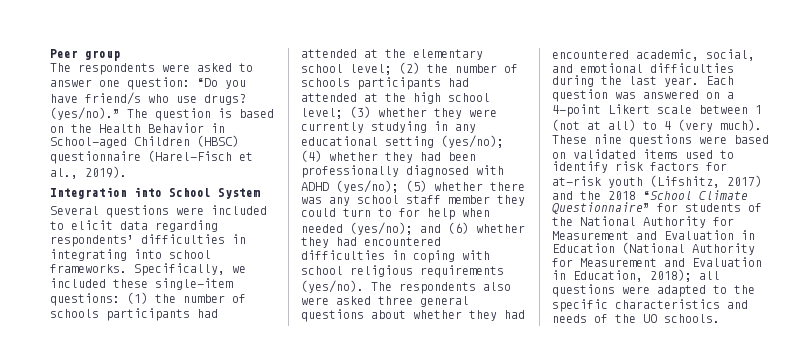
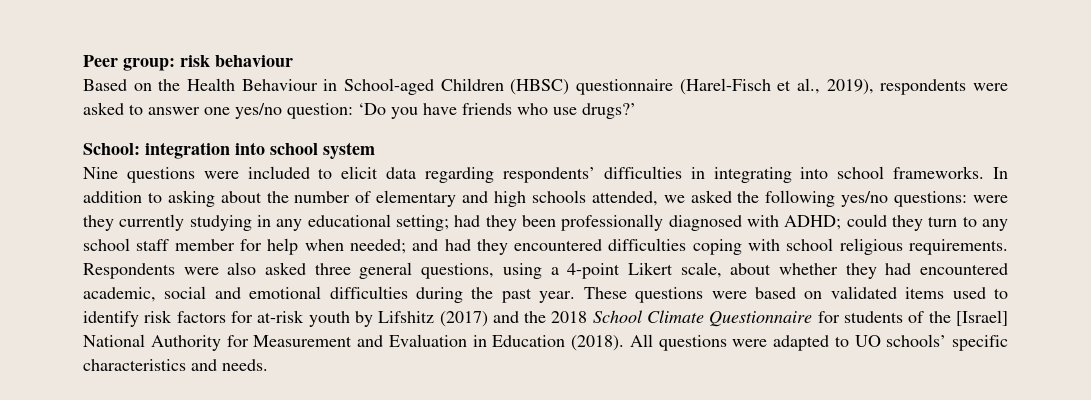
[85,50,120,61] [50,63,253,75] [50,77,246,90] [50,92,246,105] [50,107,274,121] group // The respondents were asked to answer one question: “Do you have friend/s who use drugs? (yes/no).” The question is based -> [123,55,293,71] [83,79,127,91] group: risk behaviour // Based
[148,123,204,133] Behavior -> [241,79,318,91] Behaviour
[85,166,127,178] [50,187,260,199] [50,206,99,215] 2019). // Integration into School System // Several -> [826,79,1008,95] [83,102,636,119] [83,142,375,159] [83,167,118,179] 2019), respondents were asked to answer one yes/no question: ‘Do you have friends who use drugs?’ // School: integration into school system // Nine
[134,263,246,276] [50,278,233,290] [50,292,246,306] [50,308,218,321] [301,49,483,60] [301,62,518,75] [301,77,469,90] [301,92,490,104] [301,106,497,119] Specifically, we included these single-item questions: (1) the number of schools participants had attended at the elementary school level; (2) the number of schools participants had attended at the high school level; (3) whether they were -> [993,167,1009,179] [83,190,1009,207] [83,215,114,231] In addition to asking about the number of elementary and high schools attended, we asked the following yes/no questions: were they
[385,135,504,148] [301,150,476,163] [301,165,504,178] [301,180,525,193] [301,195,525,206] [301,208,490,220] [301,222,525,235] [301,237,357,248] setting (yes/no); (4) whether they had been professionally diagnosed with ADHD (yes/no); (5) whether there was any school staff member they could turn to for help when needed (yes/no); and (6) whether they had -> [396,214,1009,231] [83,238,508,255] setting; had they been professionally diagnosed with ADHD; could they turn to any school staff member for help when needed; and had they
[392,250,406,260] in -> (687, 244) none
[420,265,504,278] [301,280,511,294] [301,296,469,307] [301,309,364,322] requirements (yes/no). The respondents also were asked three general questions -> [909,239,1008,255] [83,262,722,279] requirements. Respondents were also asked three general questions, using a 4-point Likert scale,
[706,49,755,61] social, -> [164,286,207,299] social
[629,76,734,87] [552,89,734,102] [552,104,762,117] [552,119,762,132] [552,134,622,144] last year. Each question was answered on a 4-point Likert scale between 1 (not at all) to 4 (very much). These nine -> [501,287,627,303] past year. These
[650,175,762,188] [552,190,748,200] [552,202,650,214] (Lifshitz, 2017) and the 2018 “School Climate Questionnaire” -> [354,310,813,327] by Lifshitz (2017) and the 2018 School Climate Questionnaire
(573, 221) none -> [955,310,1008,326] [Israel]
[622,242,755,255] [552,257,762,267] [552,269,720,282] (National Authority for Measurement and Evaluation in Education, 2018); all -> [571,334,653,351] (2018). All
[734,285,755,294] the -> [854,334,947,347] UO schools’
[552,314,720,323] needs of the UO schools. -> [222,359,268,371] needs.

